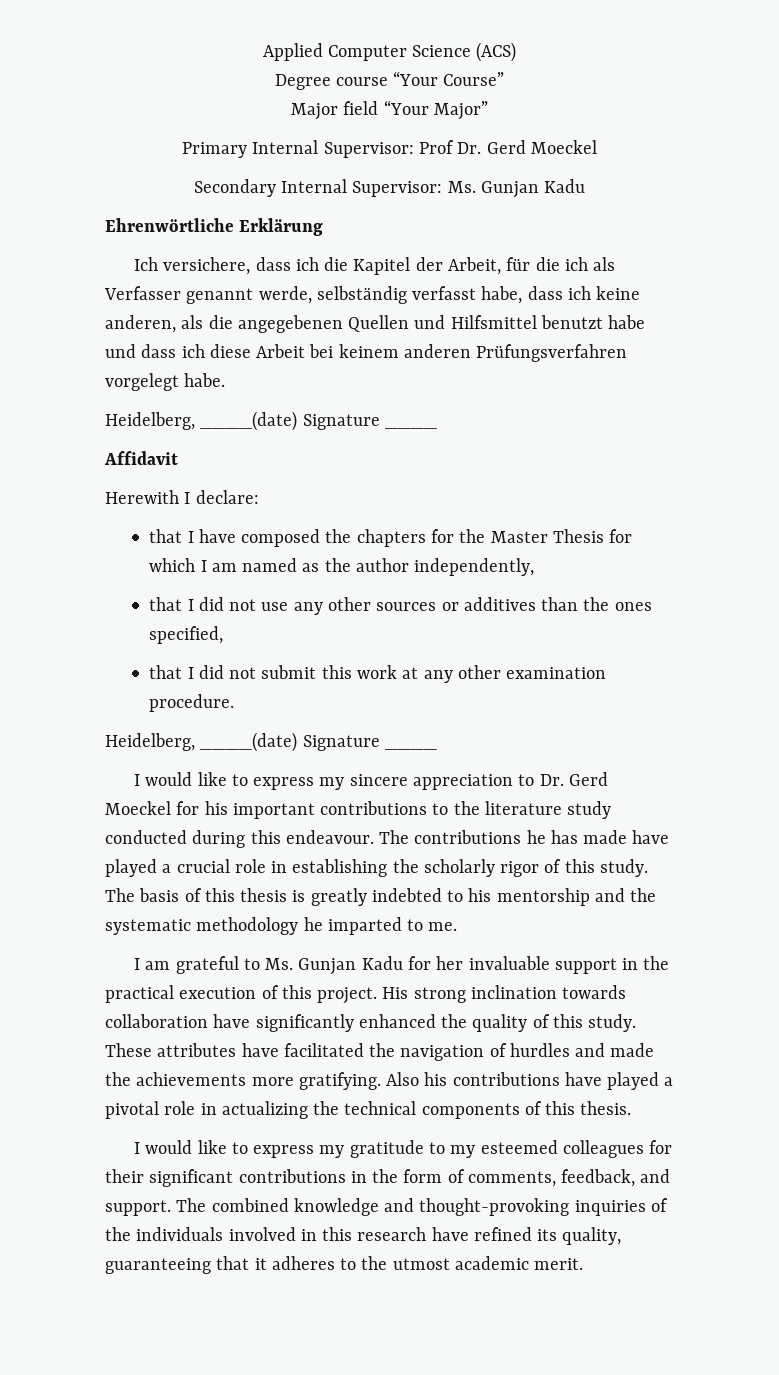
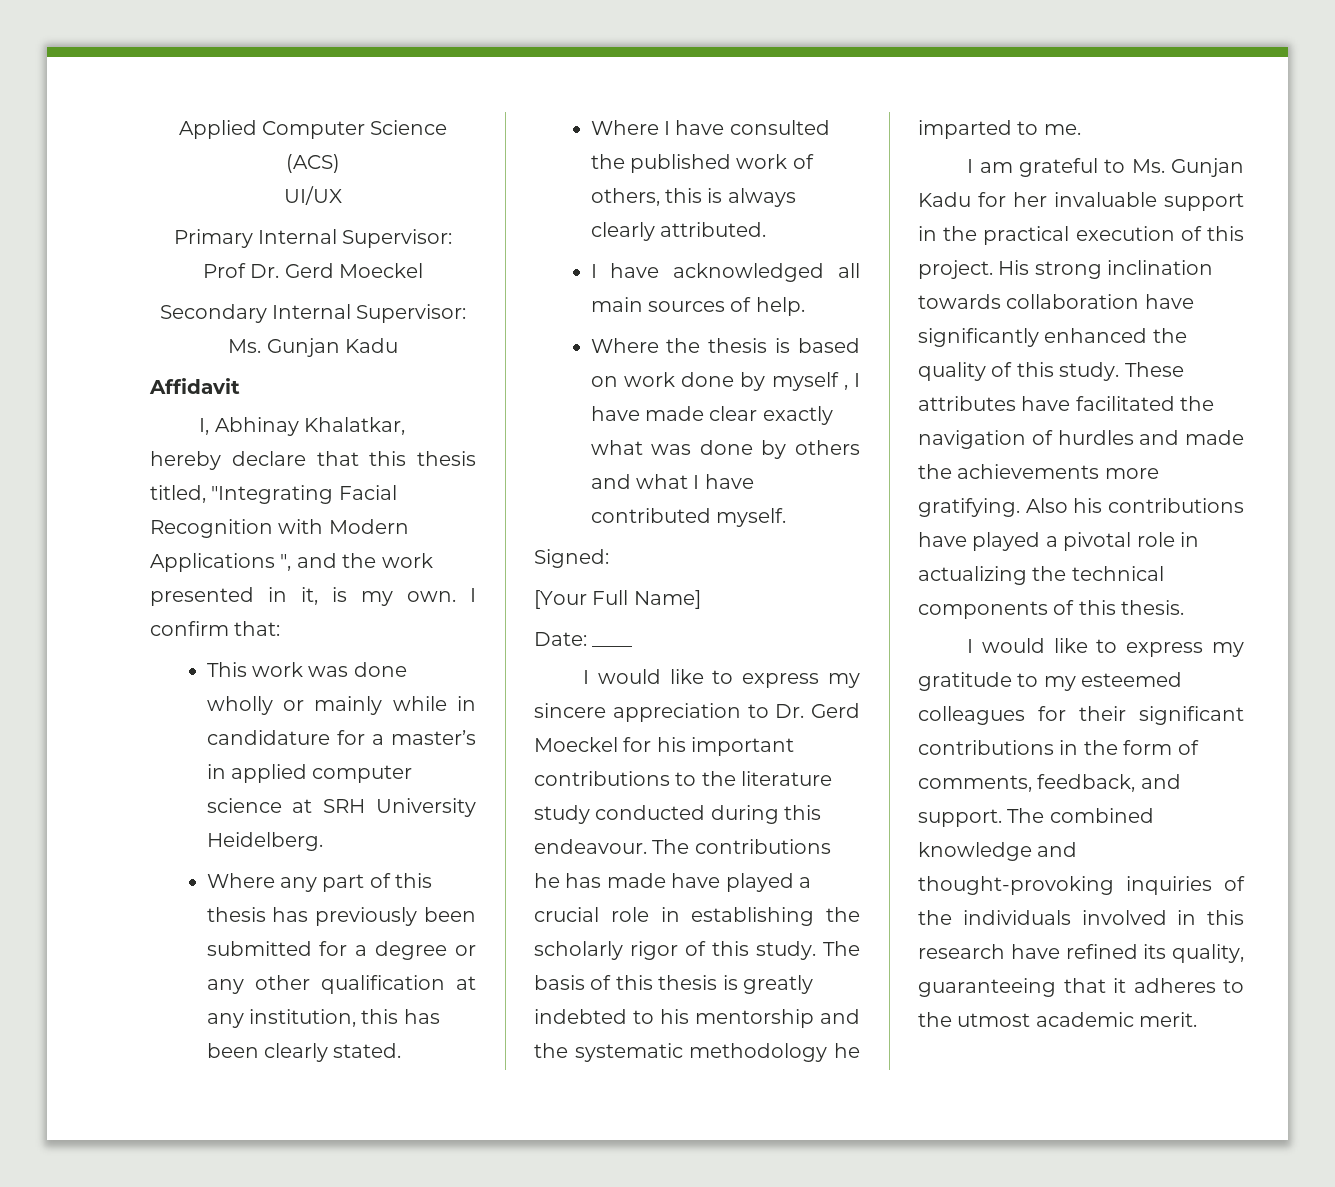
[274,71,505,90] [291,100,488,120] Degree course “Your Course” // Major field “Your Major” -> [284,186,342,205] UI/UX
[105,218,324,236] [134,257,616,275] [104,286,641,304] [105,315,646,333] [105,344,628,362] [105,373,226,391] [105,411,437,431] [104,451,178,465] [105,490,259,504] [149,529,633,547] [149,558,535,576] [149,597,652,615] [149,626,224,644] [149,665,607,683] [149,694,235,712] [105,732,380,752] Ehrenwörtliche Erklärung // Ich versichere, dass ich die Kapitel der Arbeit, für die ich als Verfasser genannt werde, selbständig verfasst habe, dass ich keine anderen, als die angegebenen Quellen und Hilfsmittel benutzt habe und dass ich diese Arbeit bei keinem anderen Prüfungsverfahren vorgelegt habe. // Heidelberg, ____(date) Signature ____ // Affidavit // Herewith I declare: // that I have composed the chapters for the Master Thesis for which I am named as the author independently, // that I did not use any other sources or additives than the ones specified, // that I did not submit this work at any other examination procedure. // Heidelberg, ____(date) Signature -> [149,378,240,394] [199,417,405,436] [150,451,476,470] [150,485,397,504] [150,519,409,538] [150,553,433,572] [150,587,476,606] [150,621,281,636] [206,662,407,677] [206,696,477,715] [206,730,476,745] [206,764,413,783] [206,798,477,817] [206,832,323,851] [206,873,433,892] [206,907,477,926] [206,941,476,960] [206,975,476,994] [206,1009,440,1028] [206,1043,402,1062] [590,120,830,135] [590,154,814,173] [590,188,796,207] [590,222,767,241] [590,263,860,282] [590,297,805,316] [590,338,860,353] [590,372,860,391] [590,406,833,425] [590,440,860,459] [590,474,754,489] [590,508,787,527] [534,549,609,568] [534,590,701,609] [534,632,587,646] Affidavit // I, Abhinay Khalatkar, hereby declare that this thesis titled, "Integrating Facial Recognition with Modern Applications ", and the work presented in it, is my own. I confirm that: // This work was done wholly or mainly while in candidature for a master’s in applied computer science at SRH University Heidelberg. // Where any part of this thesis has previously been submitted for a degree or any other qualification at any institution, this has been clearly stated. // Where I have consulted the published work of others, this is always clearly attributed. // I have acknowledged all main sources of help. // Where the thesis is based on work done by myself , I have made clear exactly what was done by others and what I have contributed myself. // Signed: // [Your Full Name] // Date:

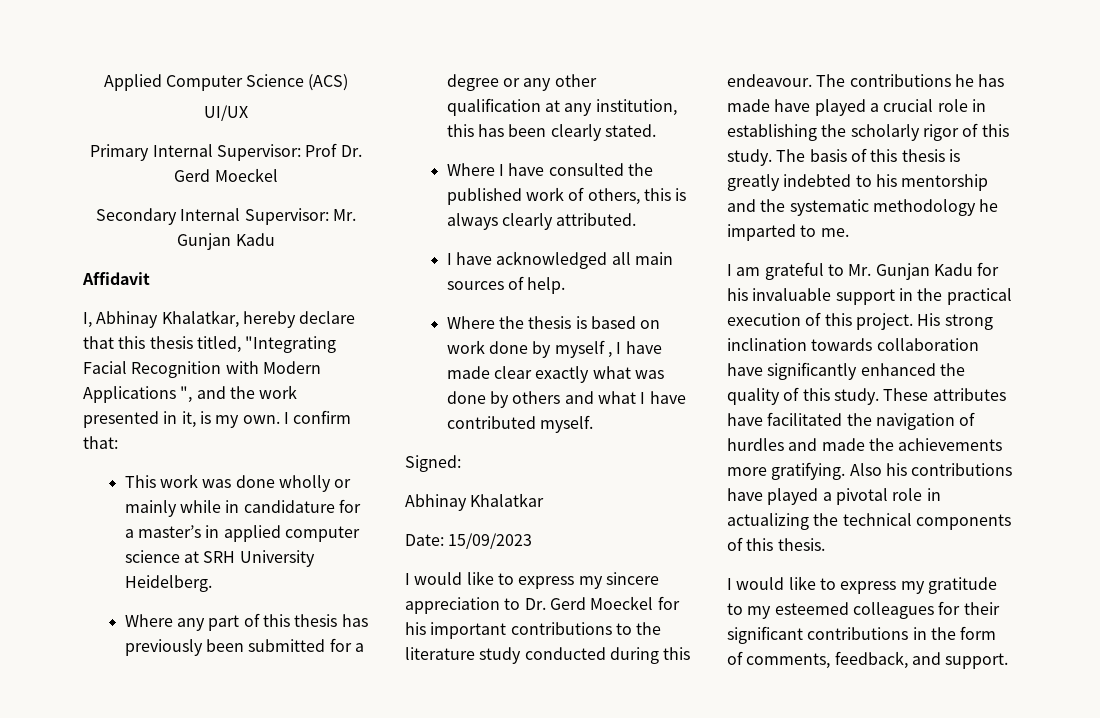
[228,339,262,353] Ms. -> [332,209,356,221] Mr.
[534,590,701,609] [Your Full Name] -> [405,493,545,511] Abhinay Khalatkar
[592,646,633,647] ____ -> [448,533,533,549] 15/09/2023
[1131,159,1165,173] Ms. -> [848,264,872,276] Mr.
[1013,192,1047,207] her -> [727,288,748,301] his
[1007,808,1154,823] [918,842,1078,861] [918,876,1245,895] [918,910,1244,925] [918,944,1244,963] [918,978,1244,997] [918,1012,1198,1027] The combined knowledge and thought-provoking inquiries of the individuals involved in this research have refined its quality, guaranteeing that it adheres to the utmost academic merit. -> (1009, 661) none

